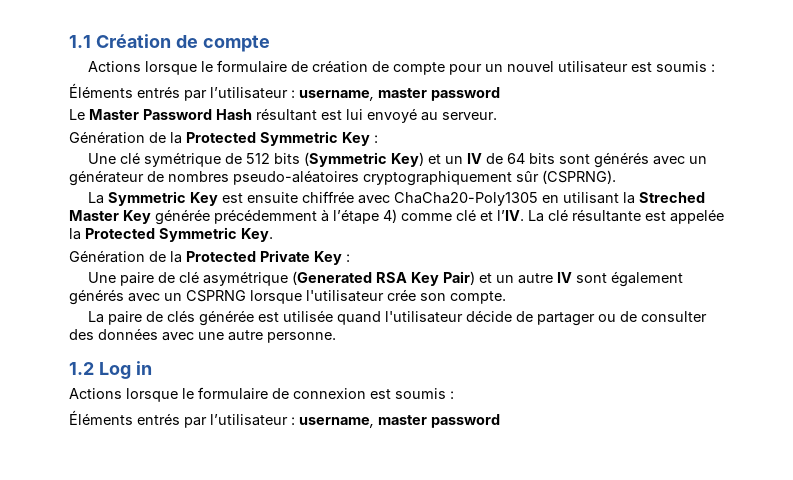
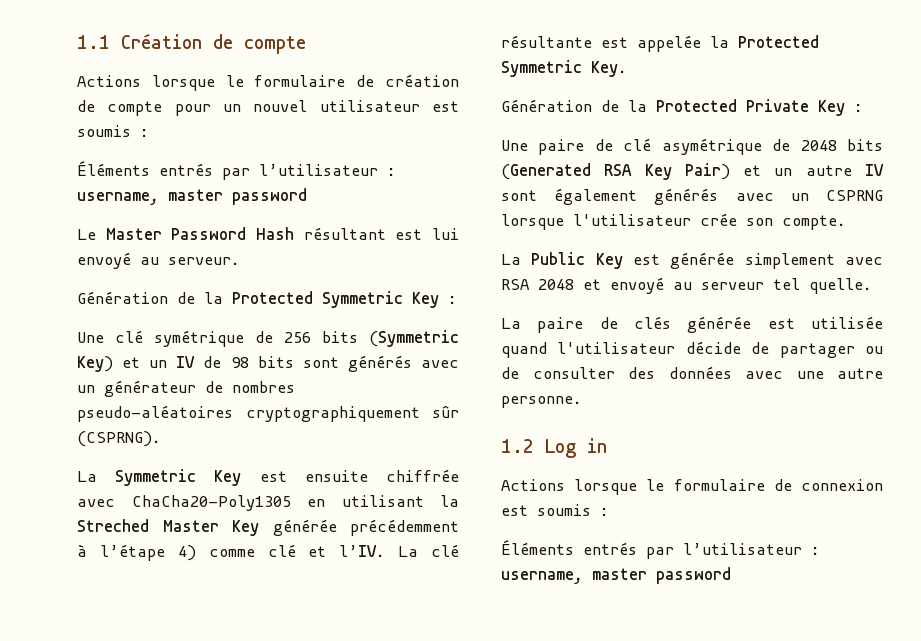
[246,153,271,164] 512 -> [284,332,311,343] 256
[507,153,526,164] 64 -> [230,357,249,368] 98
(289, 278) none -> [772,139,883,151] de 2048 bits
(506, 297) none -> [501,252,883,269] [501,277,872,294] // La Public Key est générée simplement avec RSA 2048 et envoyé au serveur tel quelle.

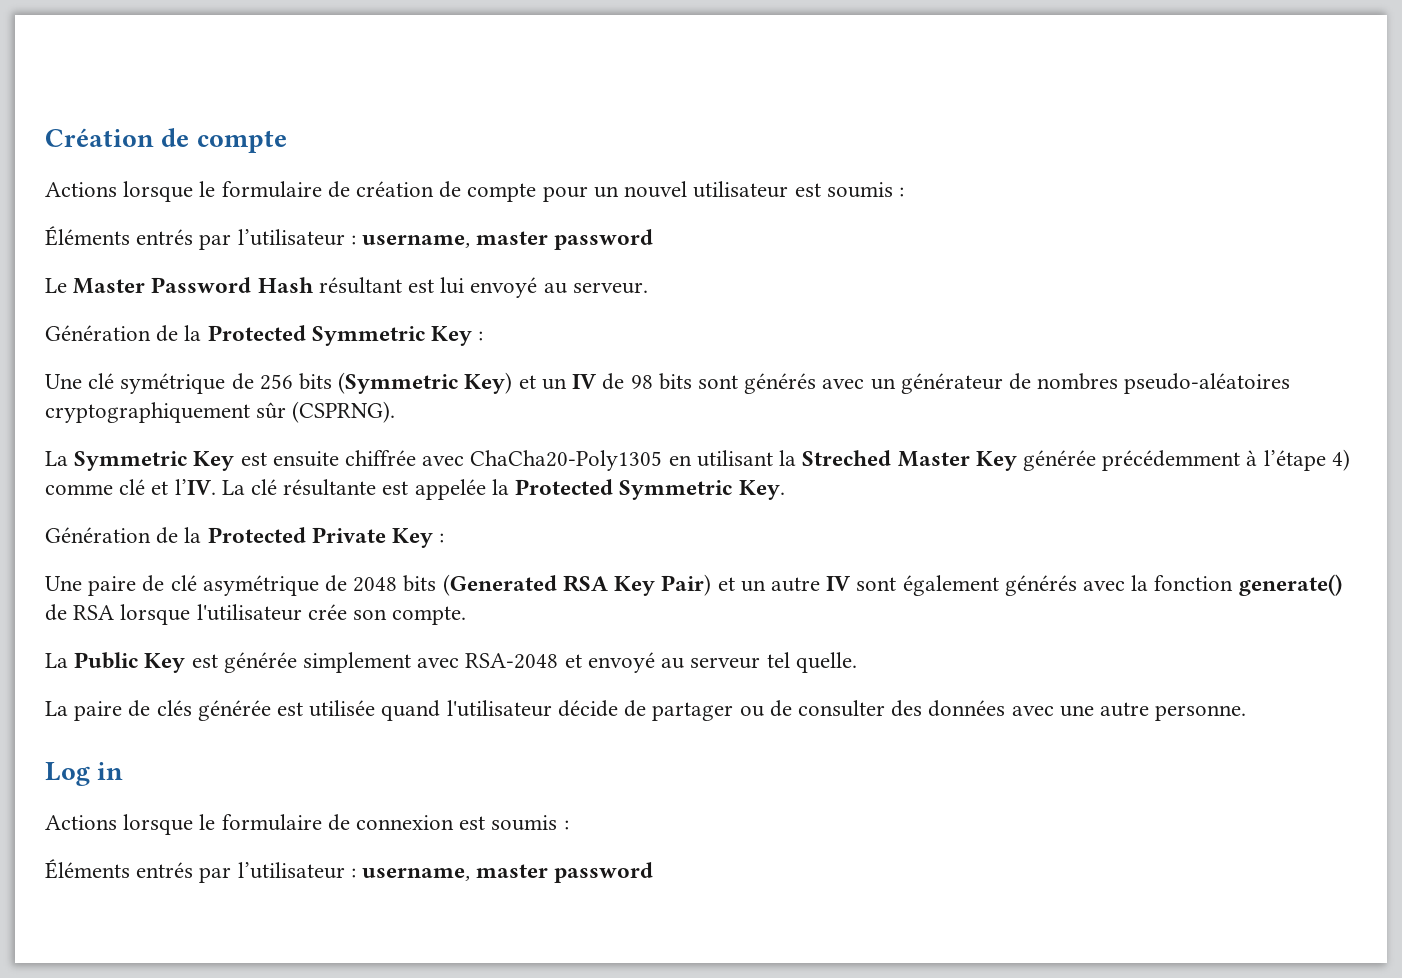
[77,35,110,49] 1.1 -> (45, 137) none
[790,190,883,201] un CSPRNG -> [1131,574,1342,596] [45,604,115,621] la fonction generate() de RSA
[501,279,574,290] RSA 2048 -> [465,653,559,669] RSA-2048
[501,439,534,453] 1.2 -> (1247, 713) none

